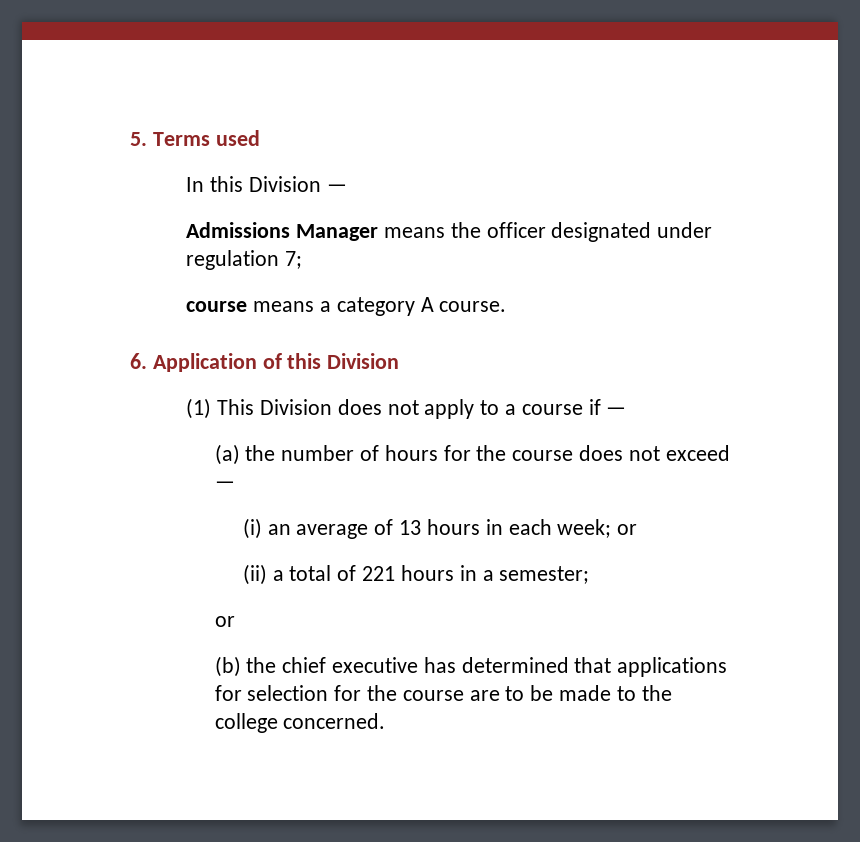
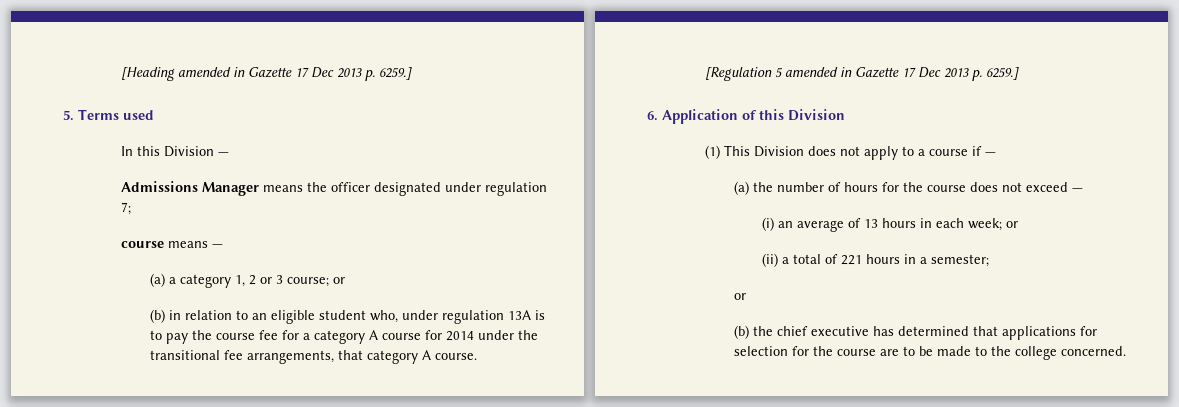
(130, 139) none -> [120,67,412,81] [Heading amended in Gazette 17 Dec 2013 p. 6259.] //
[320,297,507,316] a category A course. -> [211,244,223,248] [149,273,345,288] [149,309,545,324] [149,330,538,344] [149,350,477,364] [704,67,1019,81] — // (a) a category 1, 2 or 3 course; or // (b) in relation to an eligible student who, under regulation 13A is to pay the course fee for a category A course for 2014 under the transitional fee arrangements, that category A course. // [Regulation 5 amended in Gazette 17 Dec 2013 p. 6259.]

